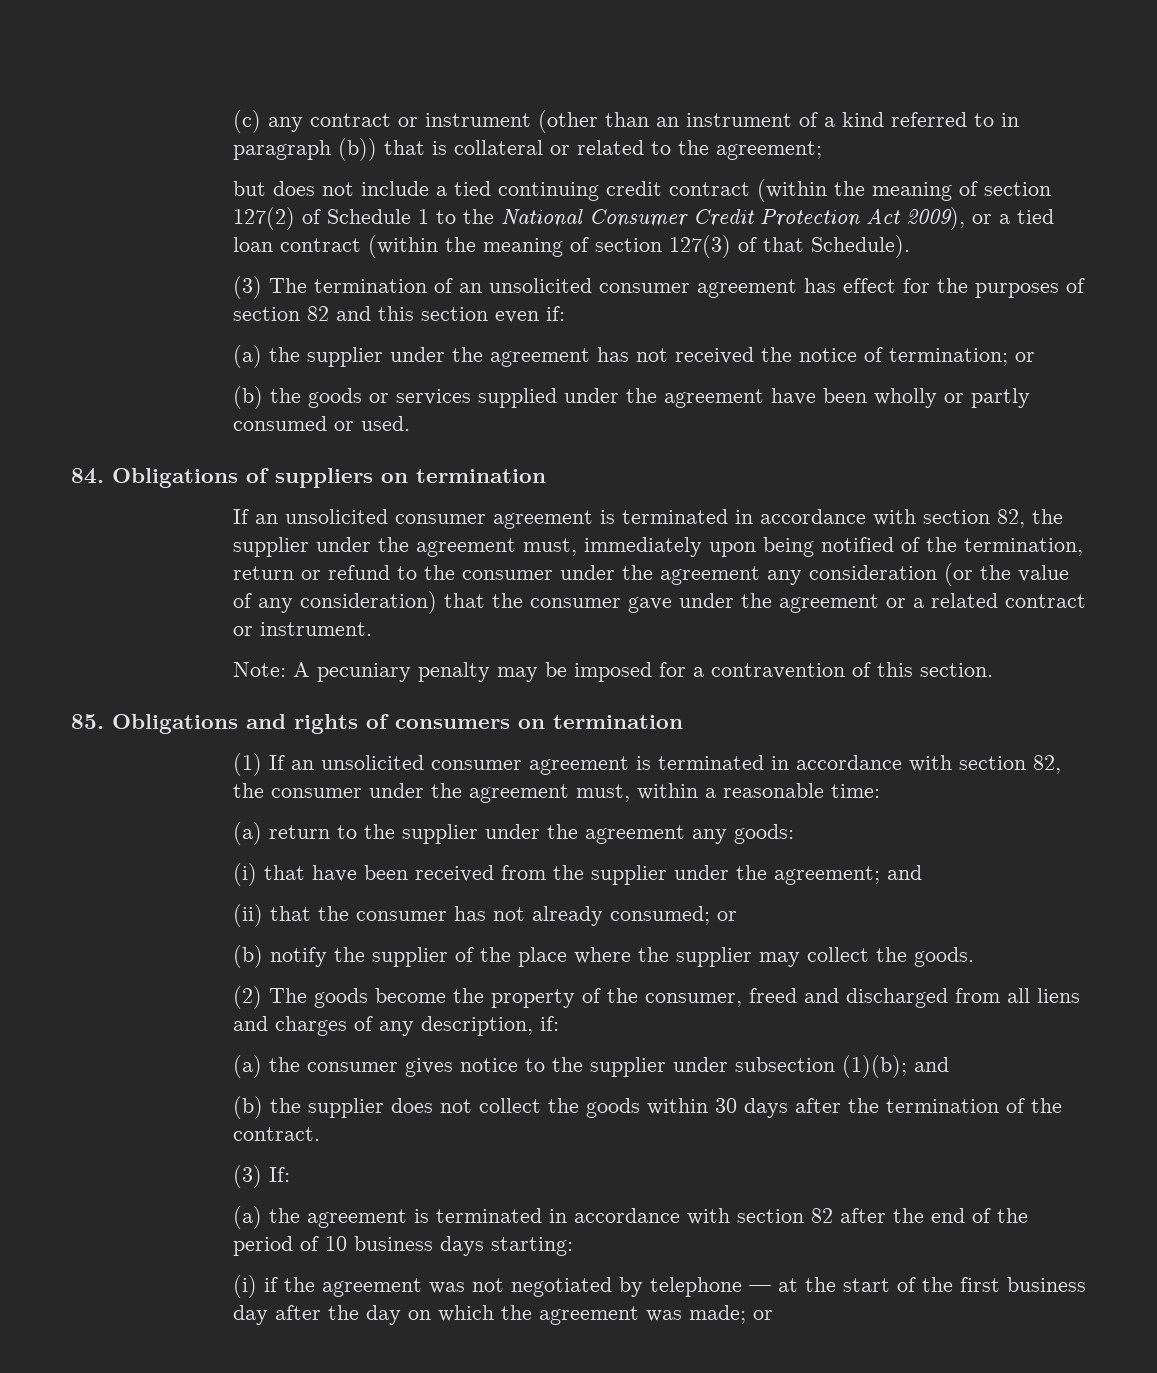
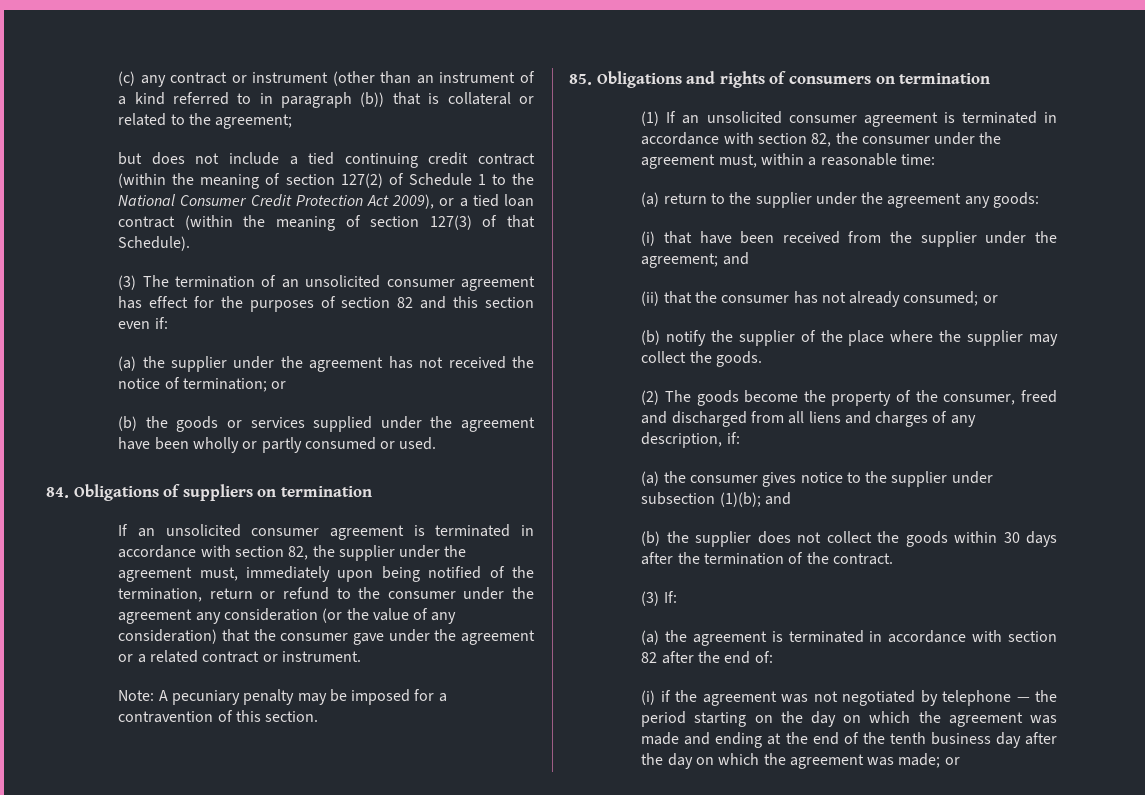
[971,1208,1028,1223] [232,1236,573,1256] of the period of 10 business days starting: -> [754,651,773,663] of:
(771, 1288) none -> [1035,690,1057,702] [641,711,1057,727] [641,732,763,748] the period starting on the day on which the agreement was made and ending
[842,1277,1000,1292] start of the first -> [812,732,926,745] end of the tenth

